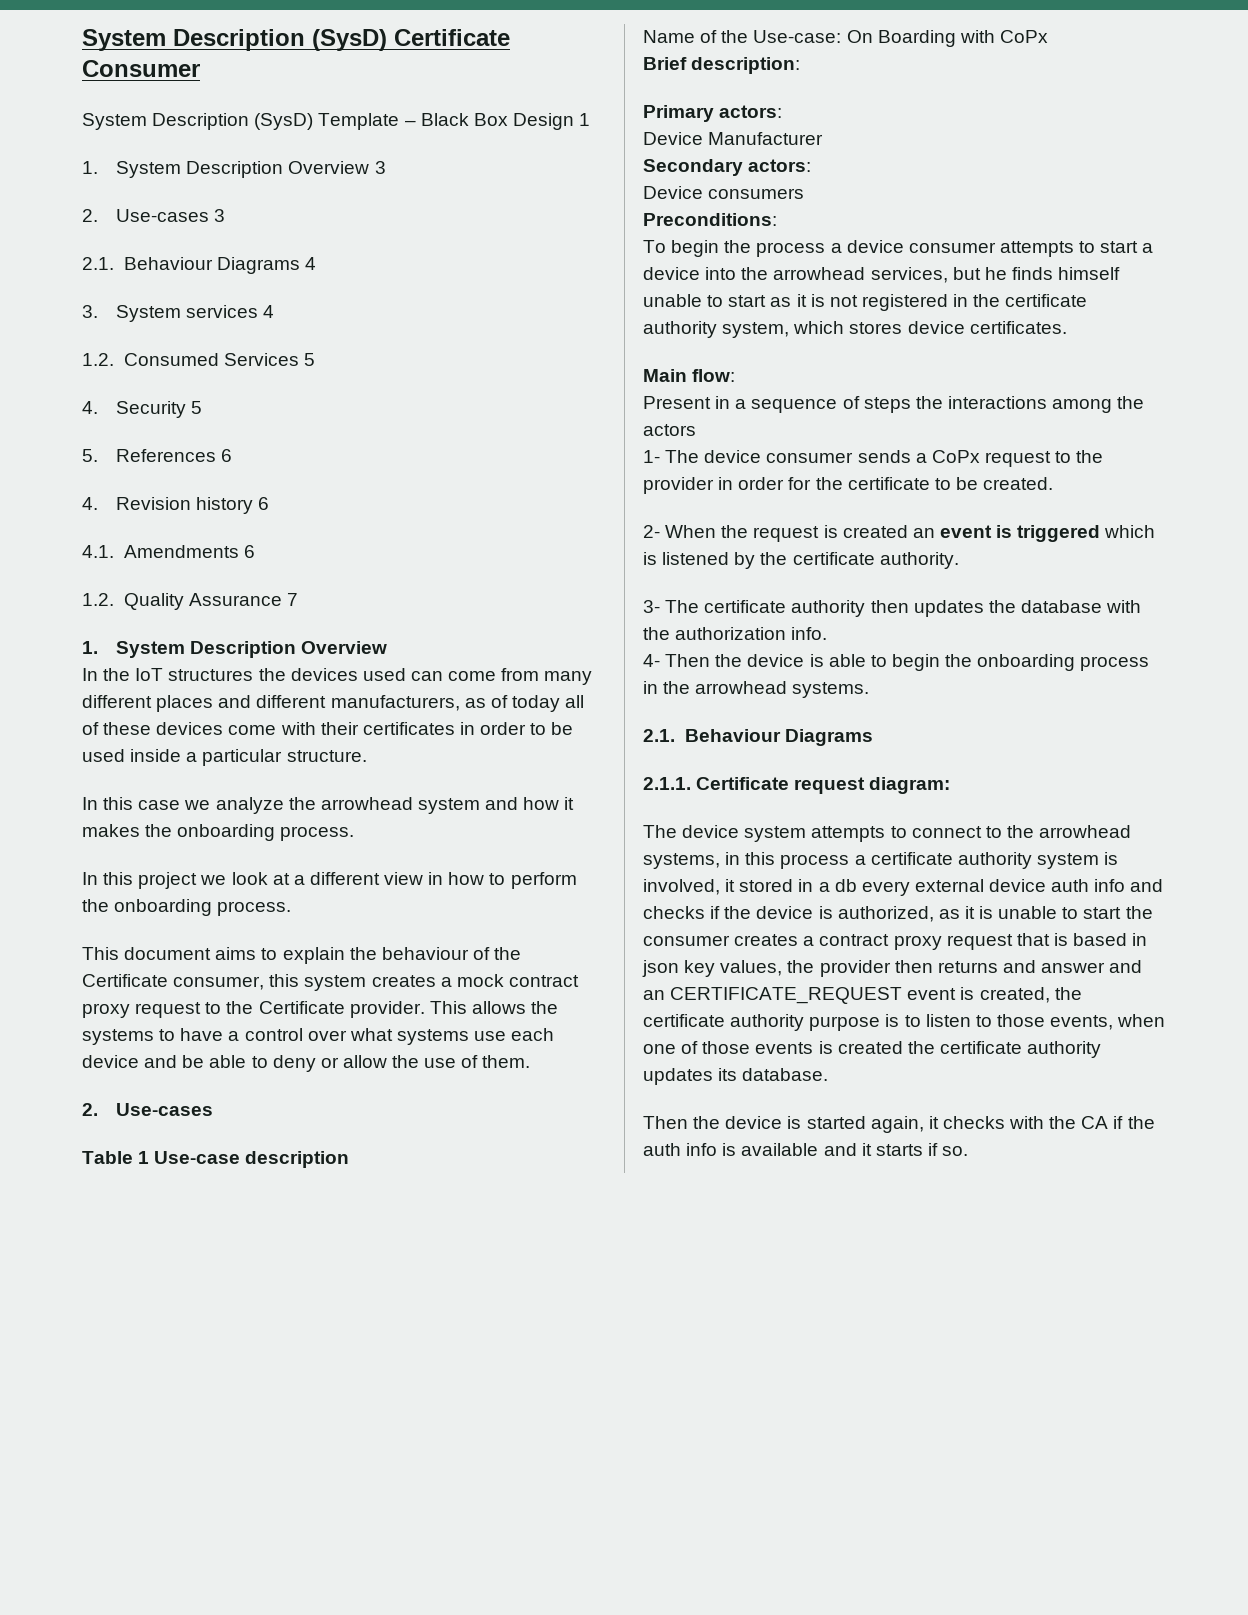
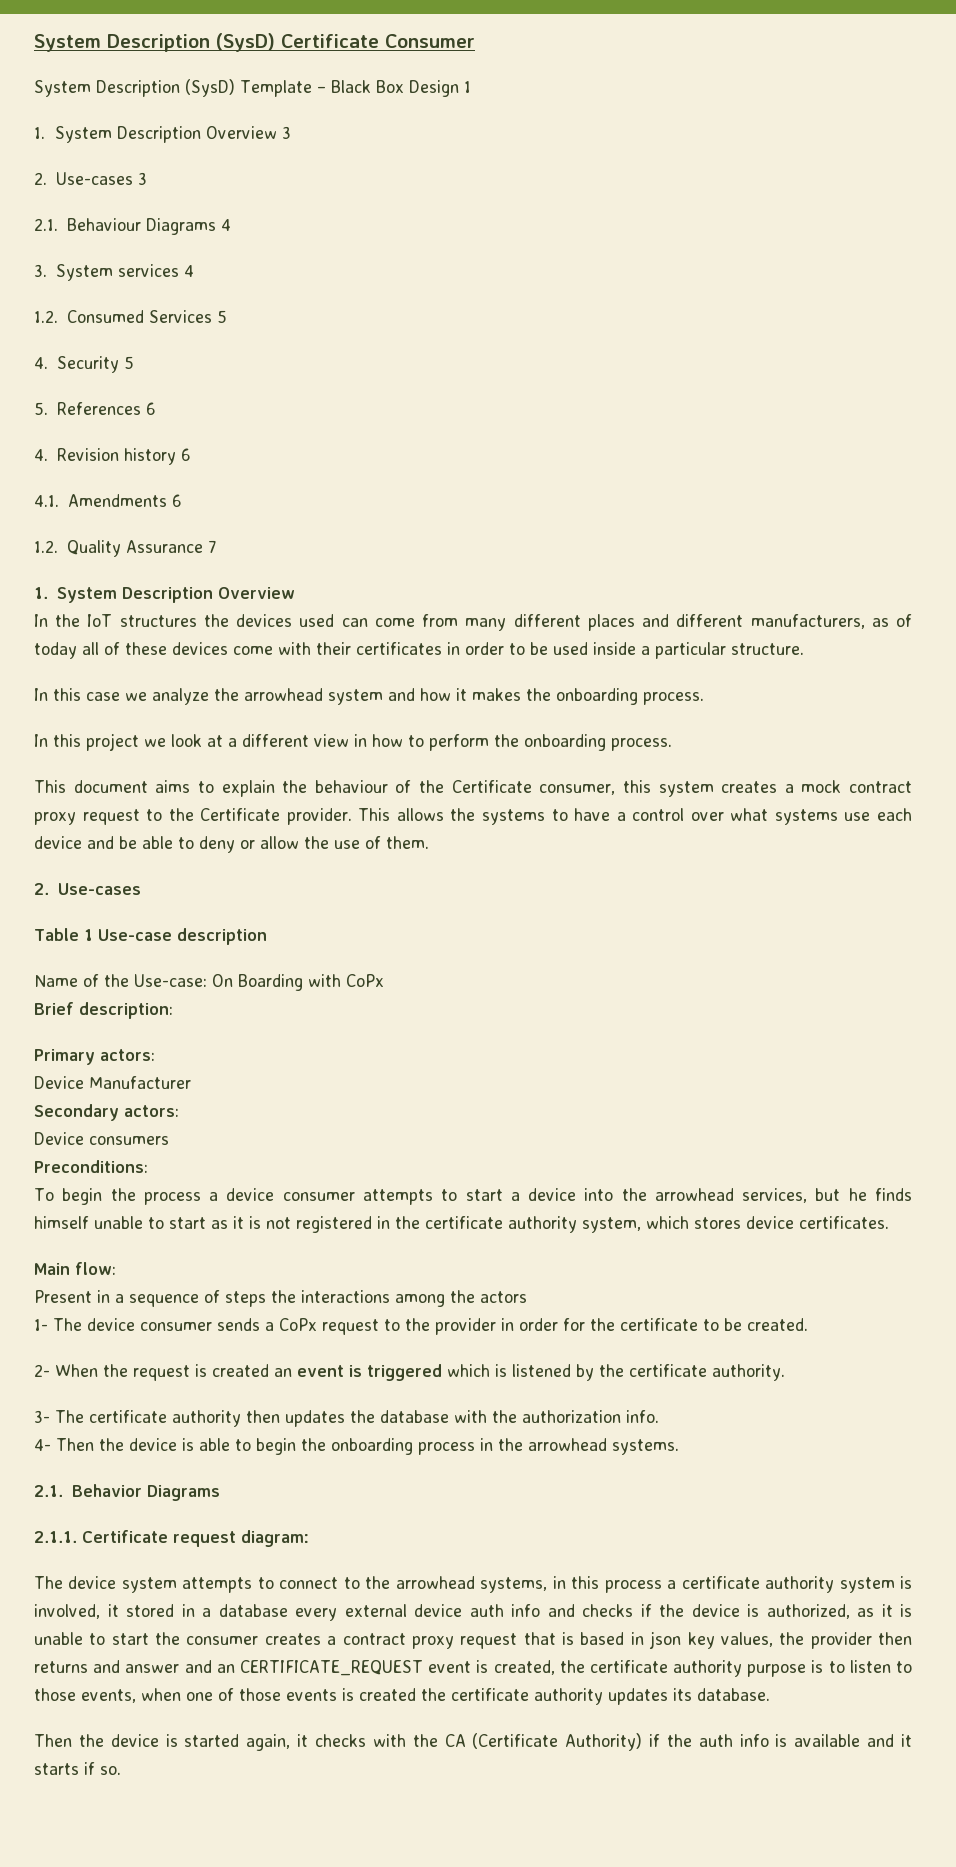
[684,729,781,742] Behaviour -> [71,1484,142,1497] Behavior
[834,879,857,892] db -> [218,1604,288,1617] database
(1109, 1122) none -> [472,1733,643,1751] (Certificate Authority)

